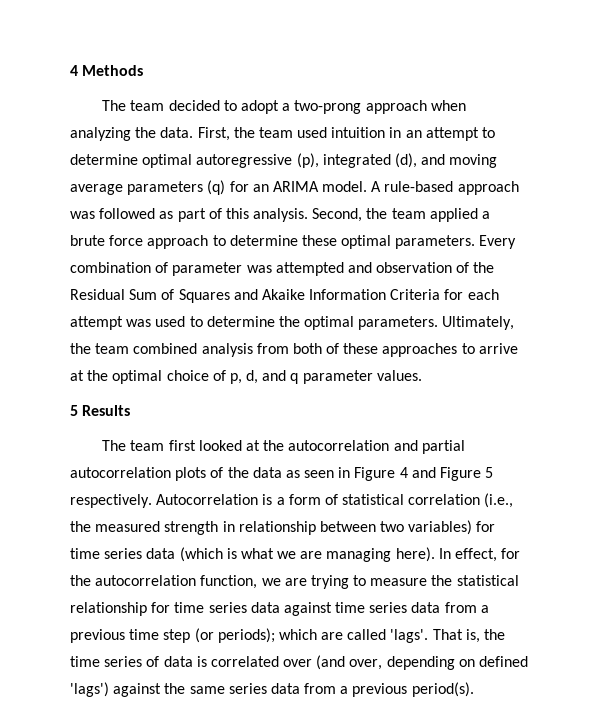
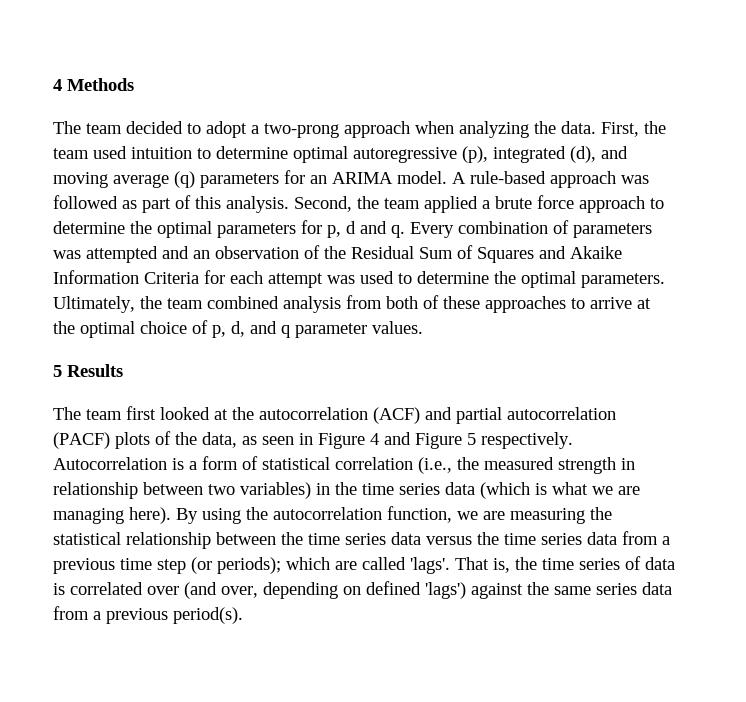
[389,127,479,141] in an attempt -> (192, 153) none
[127,180,226,195] parameters (q) -> [174,171,279,188] (q) parameters
[301,235,476,249] these optimal parameters. -> [130,220,405,238] the optimal parameters for p, d and q.
[172,262,243,276] parameter -> [573,223,652,238] parameters
(372, 267) none -> [193,250,210,259] an
(390, 445) none -> [373,407,420,424] (ACF)
(171, 472) none -> [53,432,110,449] (PACF)
[252,467,282,478] data -> [202,432,237,448] data,
[476,521,496,532] for -> [316,482,357,495] in the
[438,548,521,562] In effect, for -> [176,508,241,524] By using
[310,575,428,589] trying to measure -> [510,508,585,524] measuring
[151,602,332,616] for time series data against -> [216,532,499,545] between the time series data versus the

